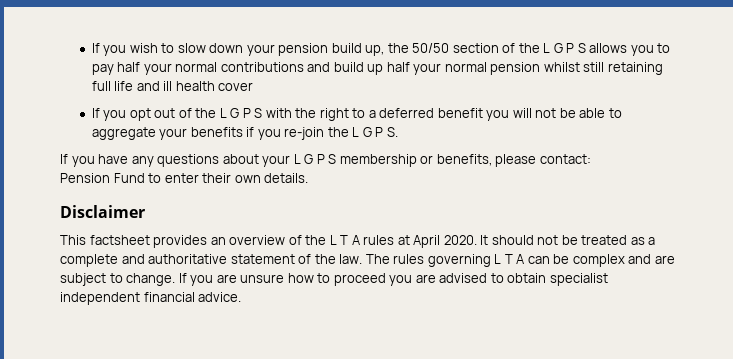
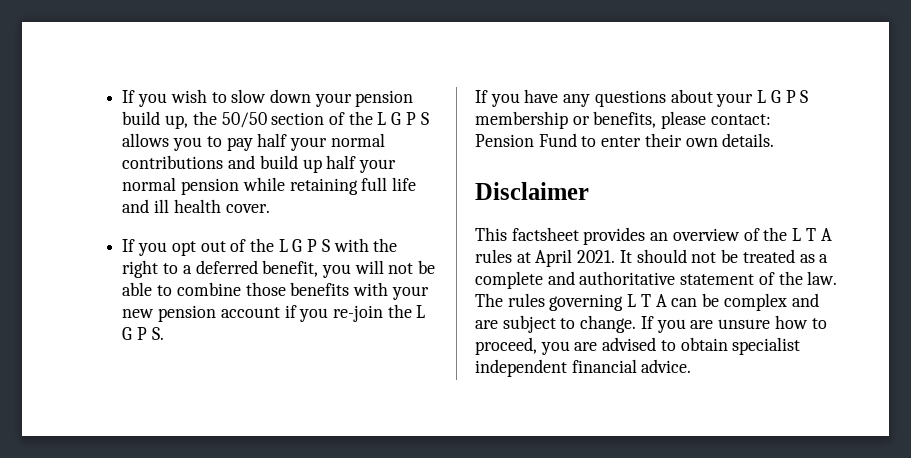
[543,62,605,72] whilst still -> [242,177,285,191] while
[218,82,254,91] cover -> [225,204,270,213] cover.
[437,108,483,118] benefit -> [262,260,319,277] benefit,
[91,127,243,140] aggregate your benefits -> [176,282,429,300] [122,305,280,322] combine those benefits with your new pension account
[443,235,477,245] 2020. -> [577,250,616,263] 2021.
[333,273,386,286] proceed -> [475,337,537,355] proceed,

